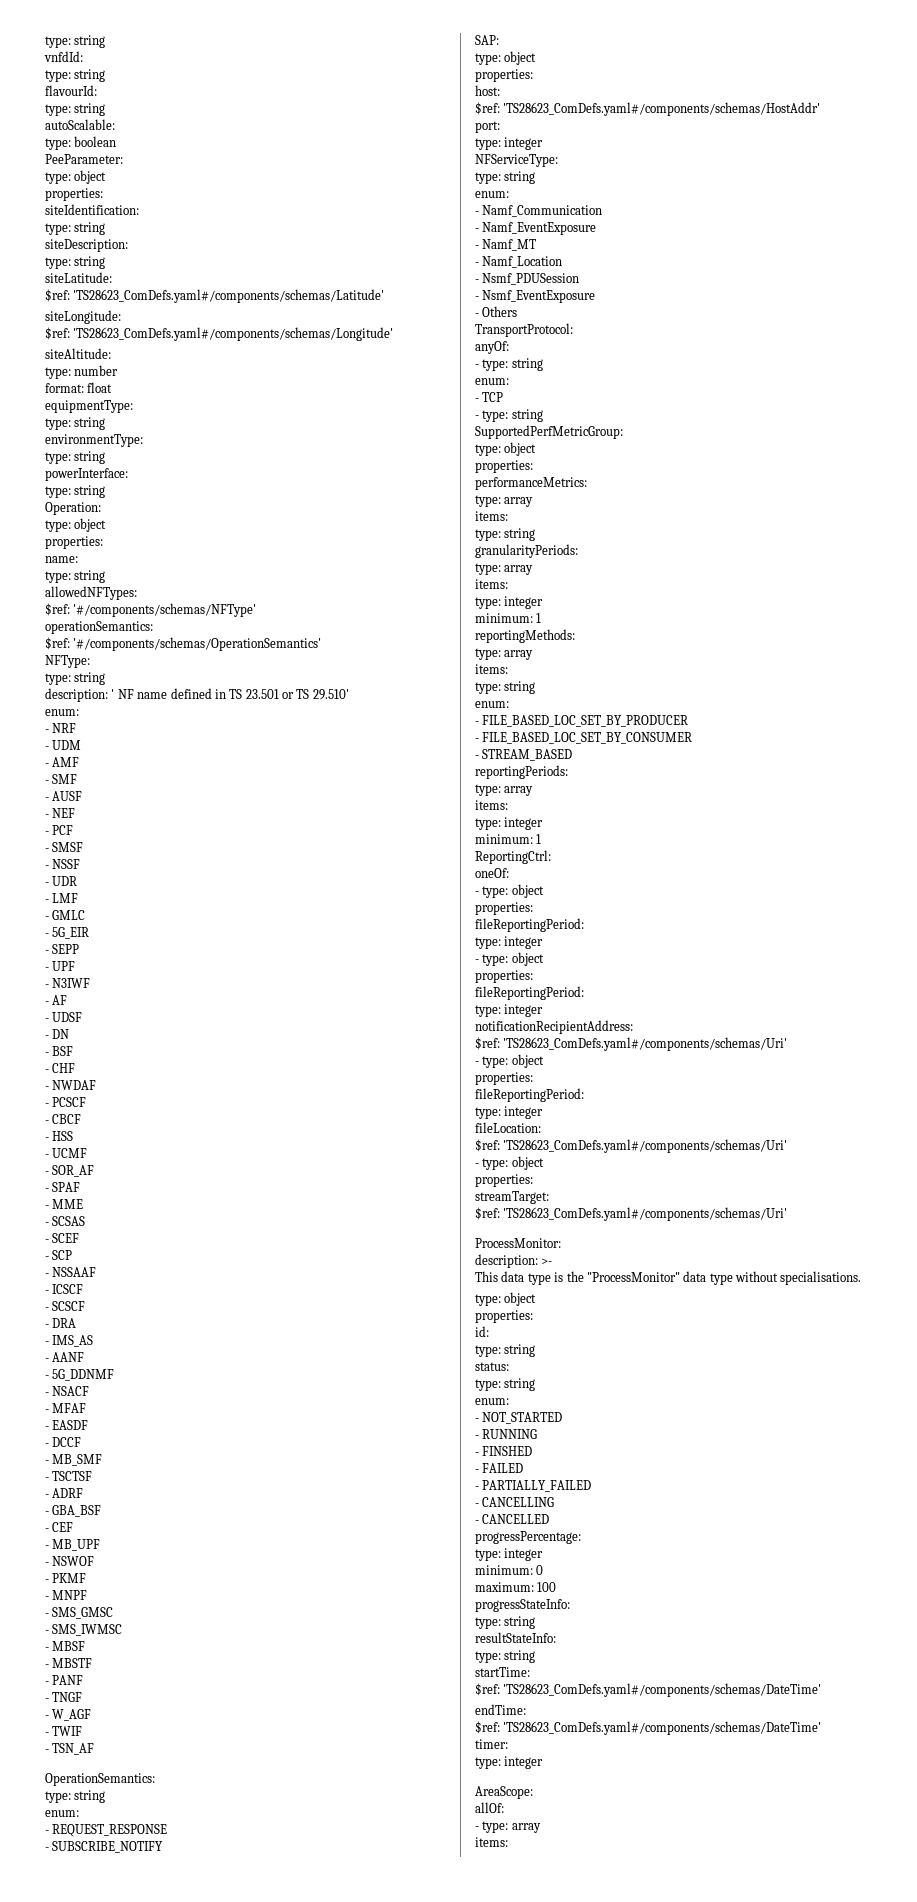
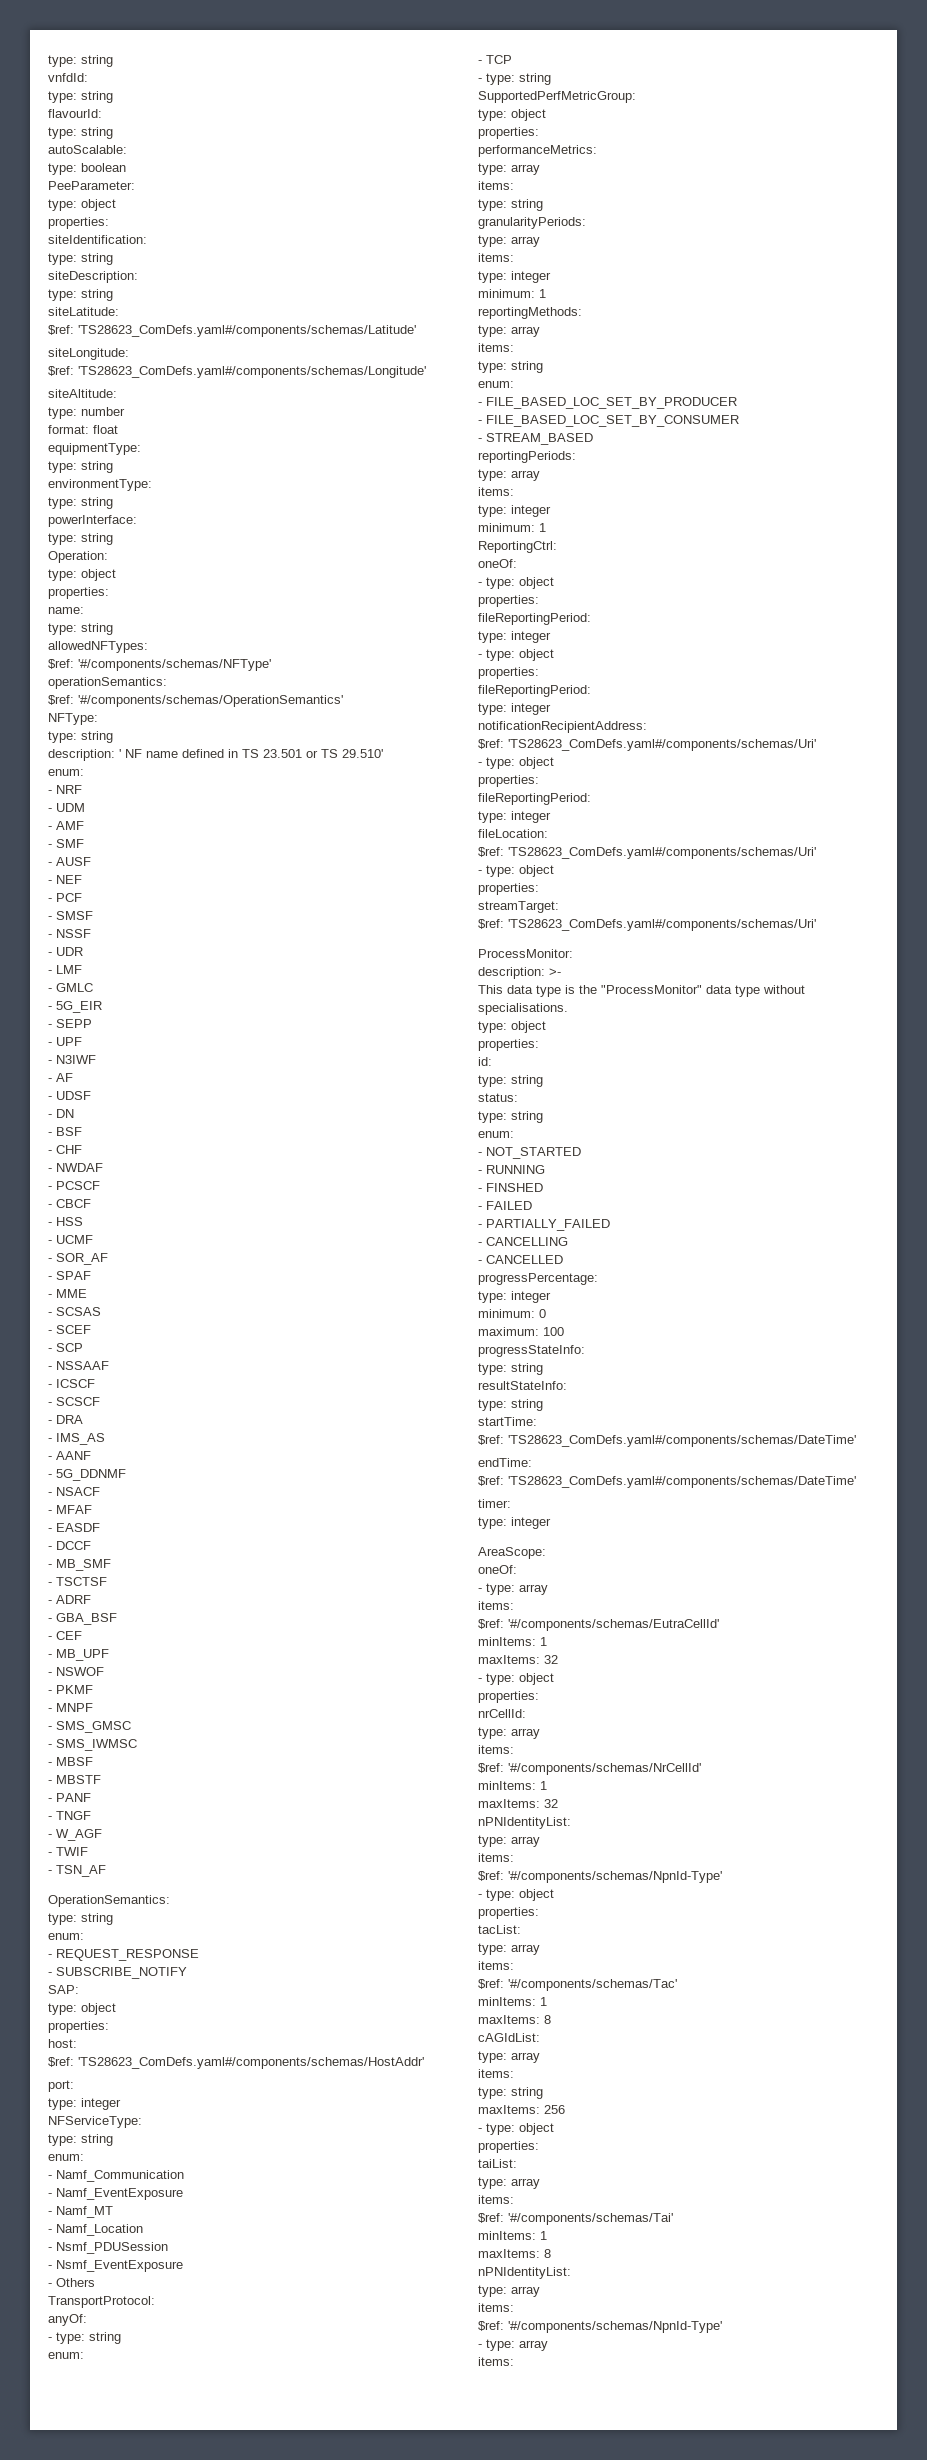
[475,1802,504,1813] [475,1821,541,1833] [475,1837,508,1847] allOf: // - type: array // items: -> [478,1565,517,1574] [478,1583,548,1595] [478,1601,514,1610] [478,1619,719,1631] [478,1637,547,1646] [478,1655,558,1664] [478,1673,554,1685] [478,1691,539,1703] [478,1709,526,1718] [478,1727,540,1739] [478,1745,514,1754] [478,1763,701,1775] [478,1781,547,1790] [478,1799,558,1808] [478,1817,571,1829] [478,1835,540,1847] [478,1853,514,1862] [478,1871,722,1883] [478,1889,554,1901] [478,1907,539,1919] [478,1925,521,1934] [478,1943,540,1955] [478,1961,514,1970] [478,1979,677,1991] [478,1997,547,2006] [478,2015,551,2024] [478,2033,540,2042] [478,2051,540,2063] [478,2069,514,2078] [478,2087,543,2099] [478,2105,565,2114] [478,2123,554,2135] [478,2141,539,2153] [478,2159,517,2168] [478,2177,540,2189] [478,2195,514,2204] [478,2213,673,2225] [478,2231,547,2240] [478,2249,551,2258] [478,2267,571,2279] [478,2285,540,2297] [478,2303,514,2312] [478,2321,722,2333] [478,2339,548,2351] [478,2357,514,2366] oneOf: // - type: array // items: // $ref: '#/components/schemas/EutraCellId' // minItems: 1 // maxItems: 32 // - type: object // properties: // nrCellId: // type: array // items: // $ref: '#/components/schemas/NrCellId' // minItems: 1 // maxItems: 32 // nPNIdentityList: // type: array // items: // $ref: '#/components/schemas/NpnId-Type' // - type: object // properties: // tacList: // type: array // items: // $ref: '#/components/schemas/Tac' // minItems: 1 // maxItems: 8 // cAGIdList: // type: array // items: // type: string // maxItems: 256 // - type: object // properties: // taiList: // type: array // items: // $ref: '#/components/schemas/Tai' // minItems: 1 // maxItems: 8 // nPNIdentityList: // type: array // items: // $ref: '#/components/schemas/NpnId-Type' // - type: array // items:

